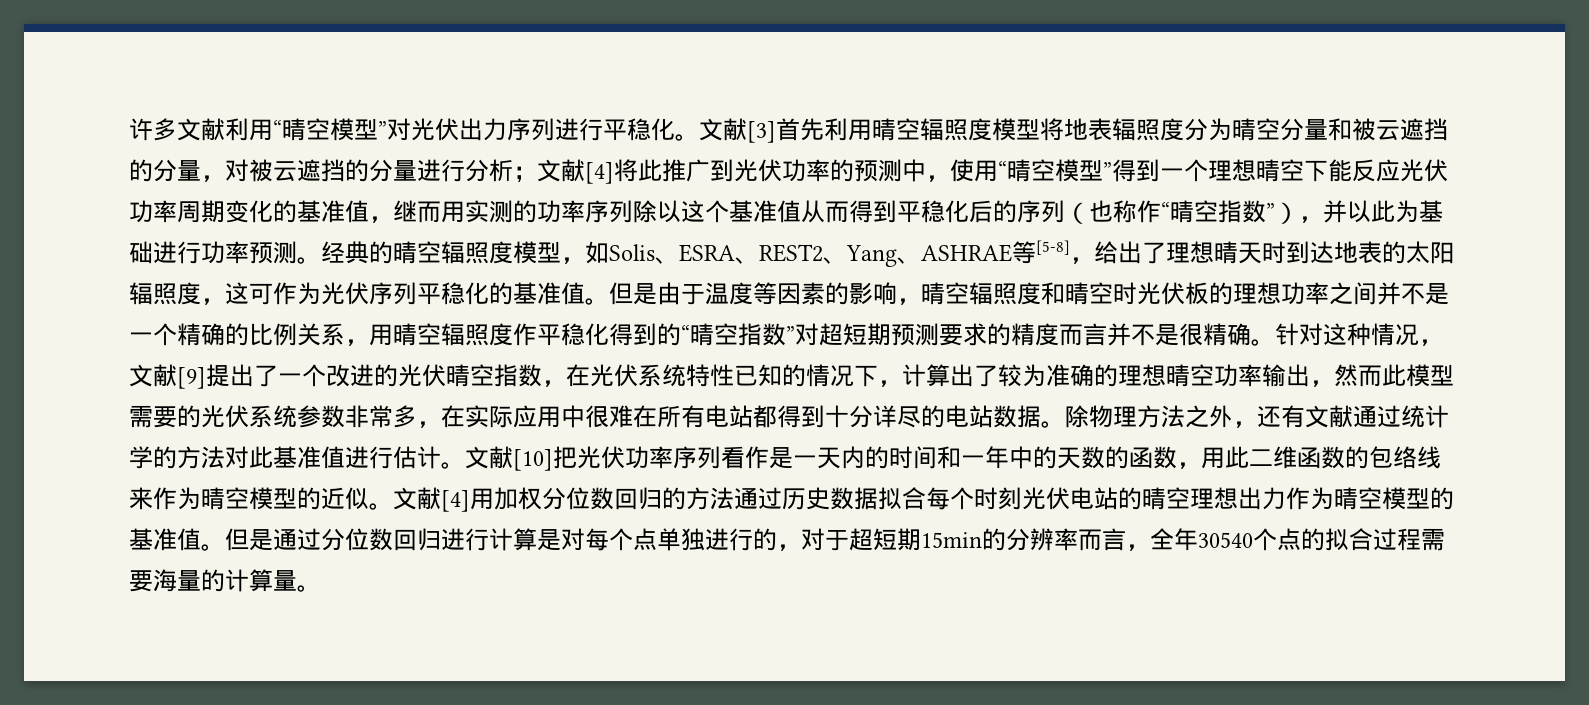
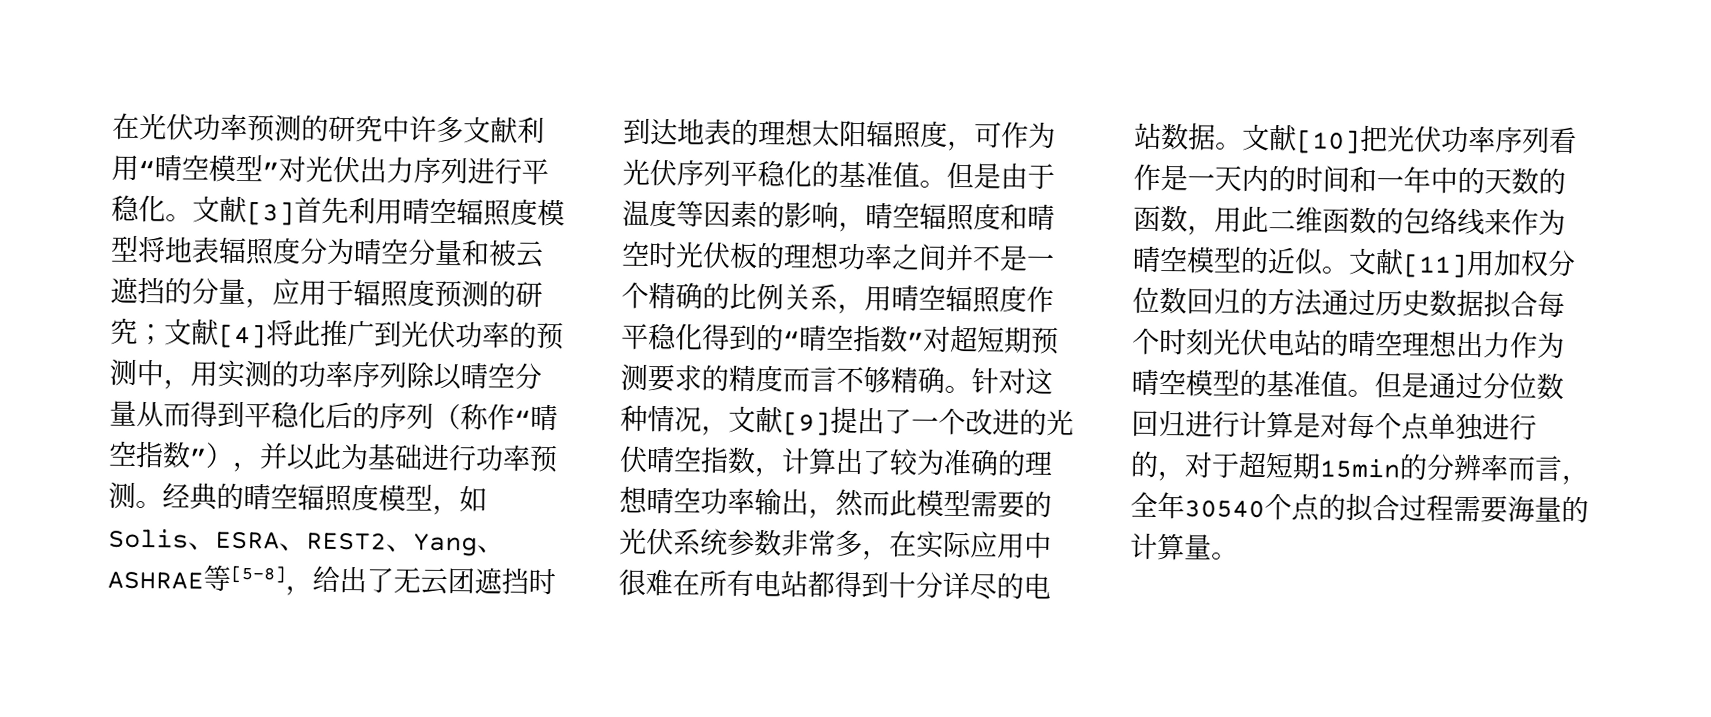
(129, 129) none -> [112,112,410,143] 在光伏功率预测的研究中
[225,159,513,182] 对被云遮挡的分量进行分析 -> [272,278,543,309] [110,317,138,345] 应用于辐照度预测的研究
[950,159,1448,182] [129,200,441,223] 使用“晴空模型”得到一个理想晴空下能反应光伏功率周期变化的基准值，继而 -> (191, 384) none
[681,200,801,223] 这个基准值 -> [460,362,542,390] [109,400,137,426] 晴空分量
[1089,200,1113,222] 也 -> (461, 417) none
[1166,241,1262,264] 理想晴天 -> [393,567,529,596] 无云团遮挡
(1406, 252) none -> [758,119,814,146] 理想
[225,282,249,304] 这 -> (975, 146) none
[1107,323,1203,346] 并不是很 -> [836,366,891,394] 不够
[566,364,902,387] 在光伏系统特性已知的情况下， -> (782, 472) none
[1065,405,1449,428] [129,446,465,469] 除物理方法之外，还有文献通过统计学的方法对此基准值进行估计。 -> (1243, 146) none
[441,490,470,512] [4] -> [1402,253,1468,278] [11]

